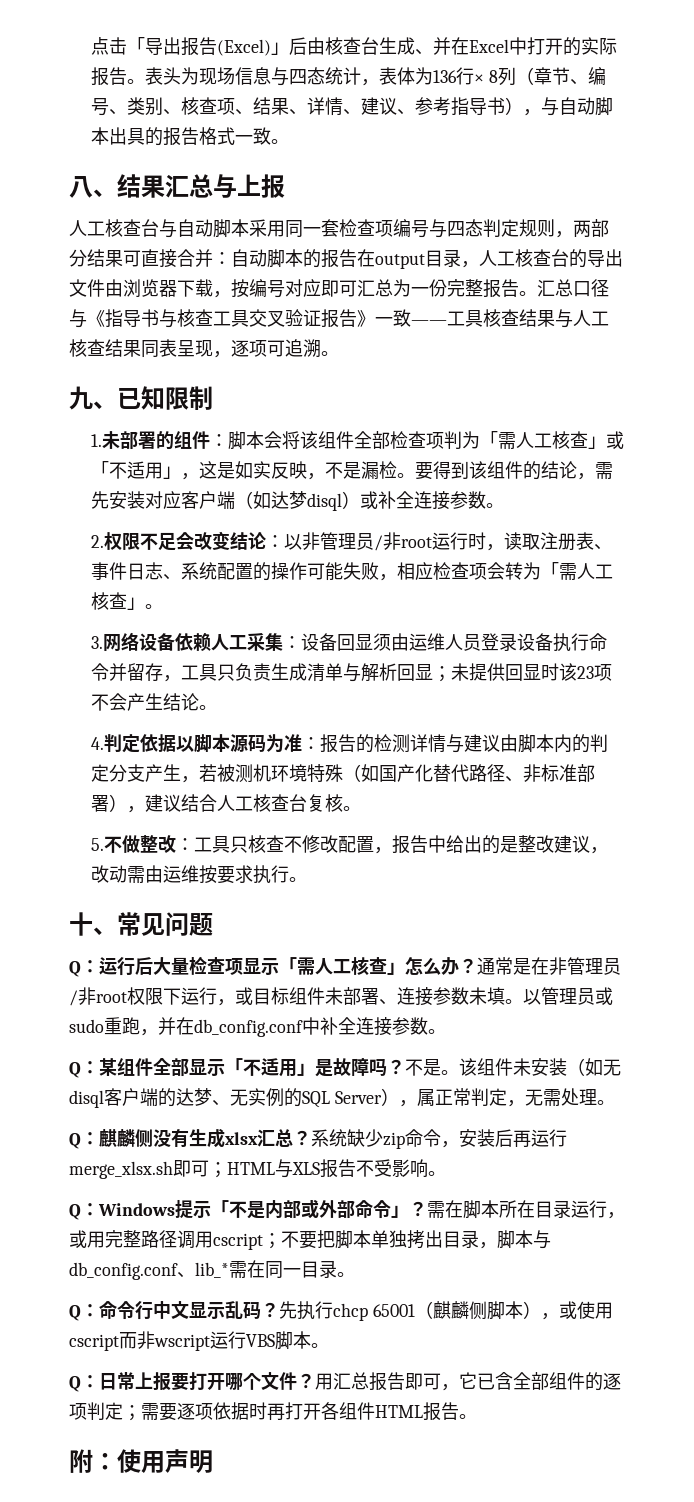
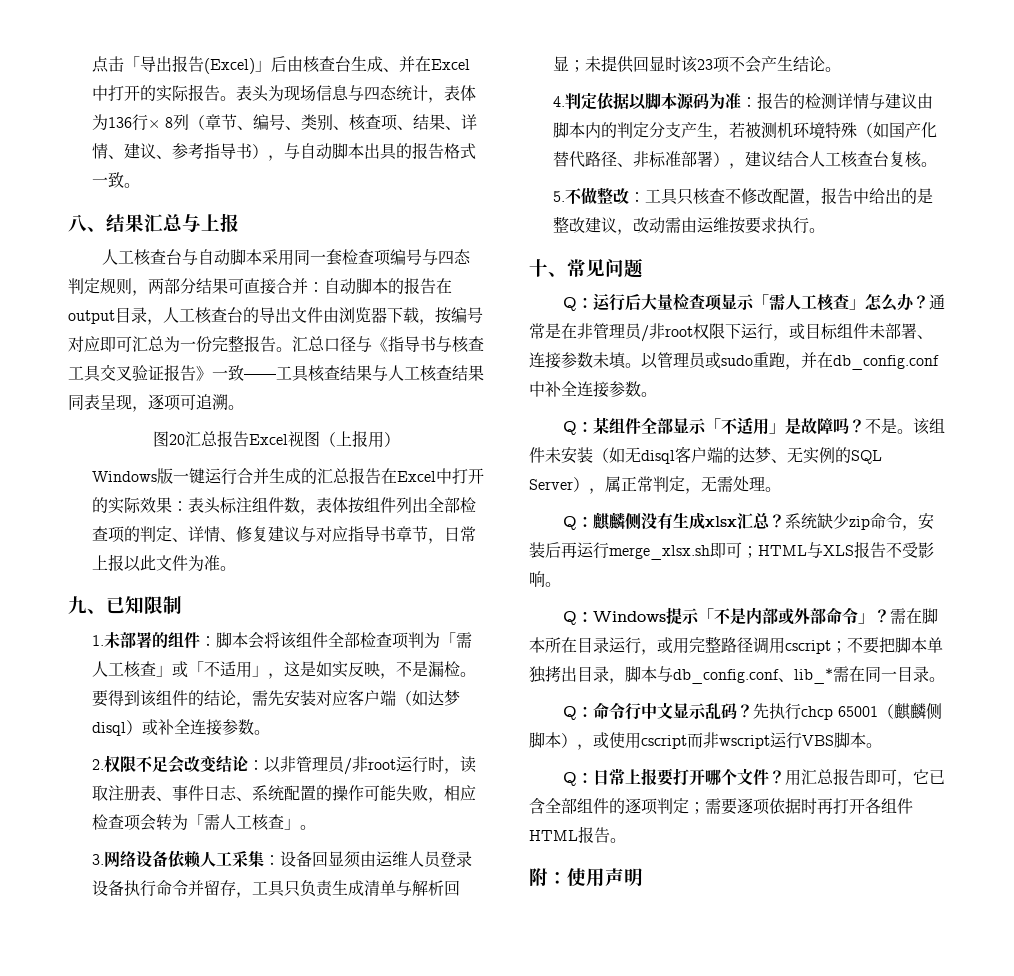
(339, 353) none -> [153,430,400,448] [92,467,485,485] [92,497,477,515] [92,526,477,544] [92,554,237,572] // 图20汇总报告Excel视图（上报用） // Windows版一键运行合并生成的汇总报告在Excel中打开的实际效果：表头标注组件数，表体按组件列出全部检查项的判定、详情、修复建议与对应指导书章节，日常上报以此文件为准。

